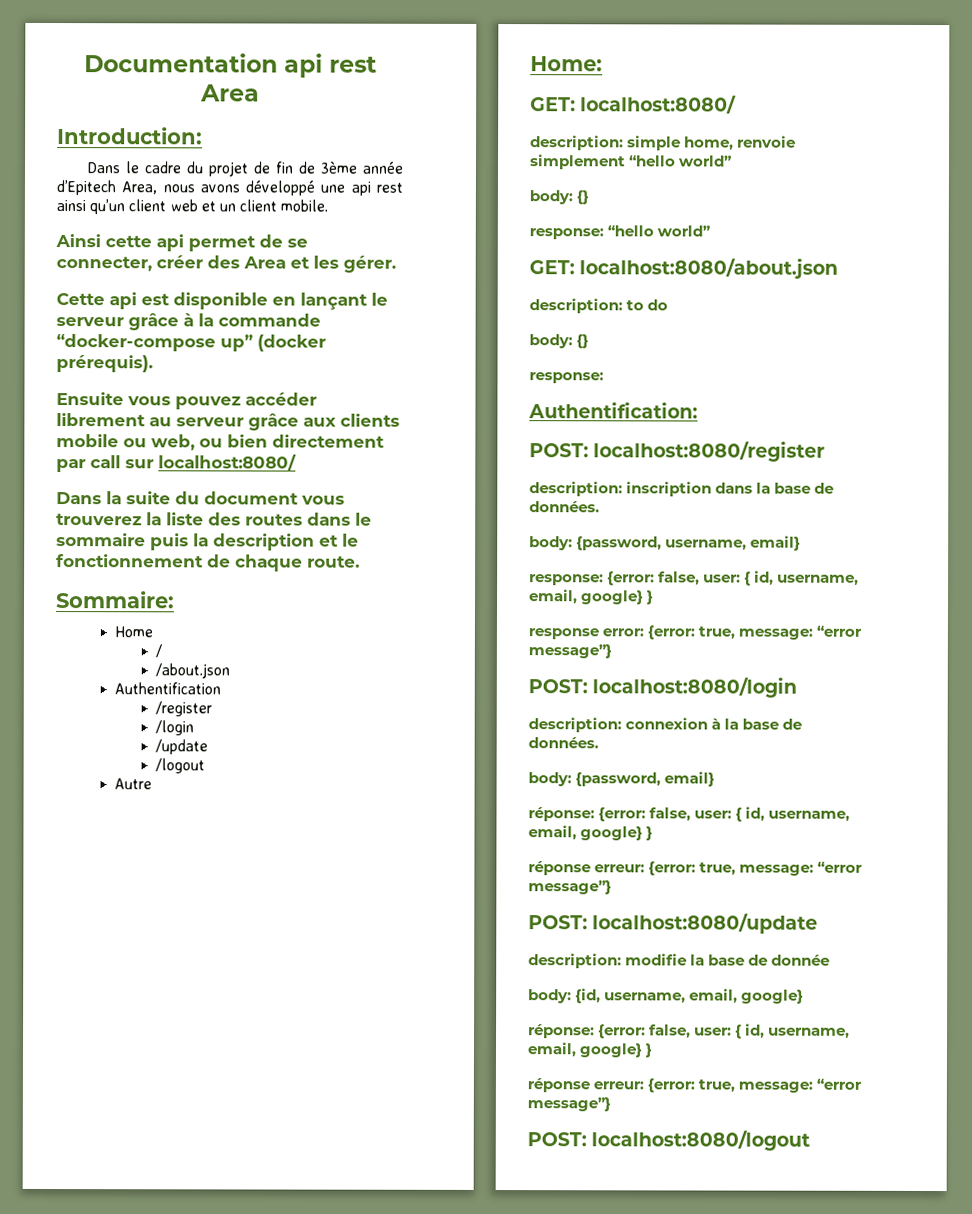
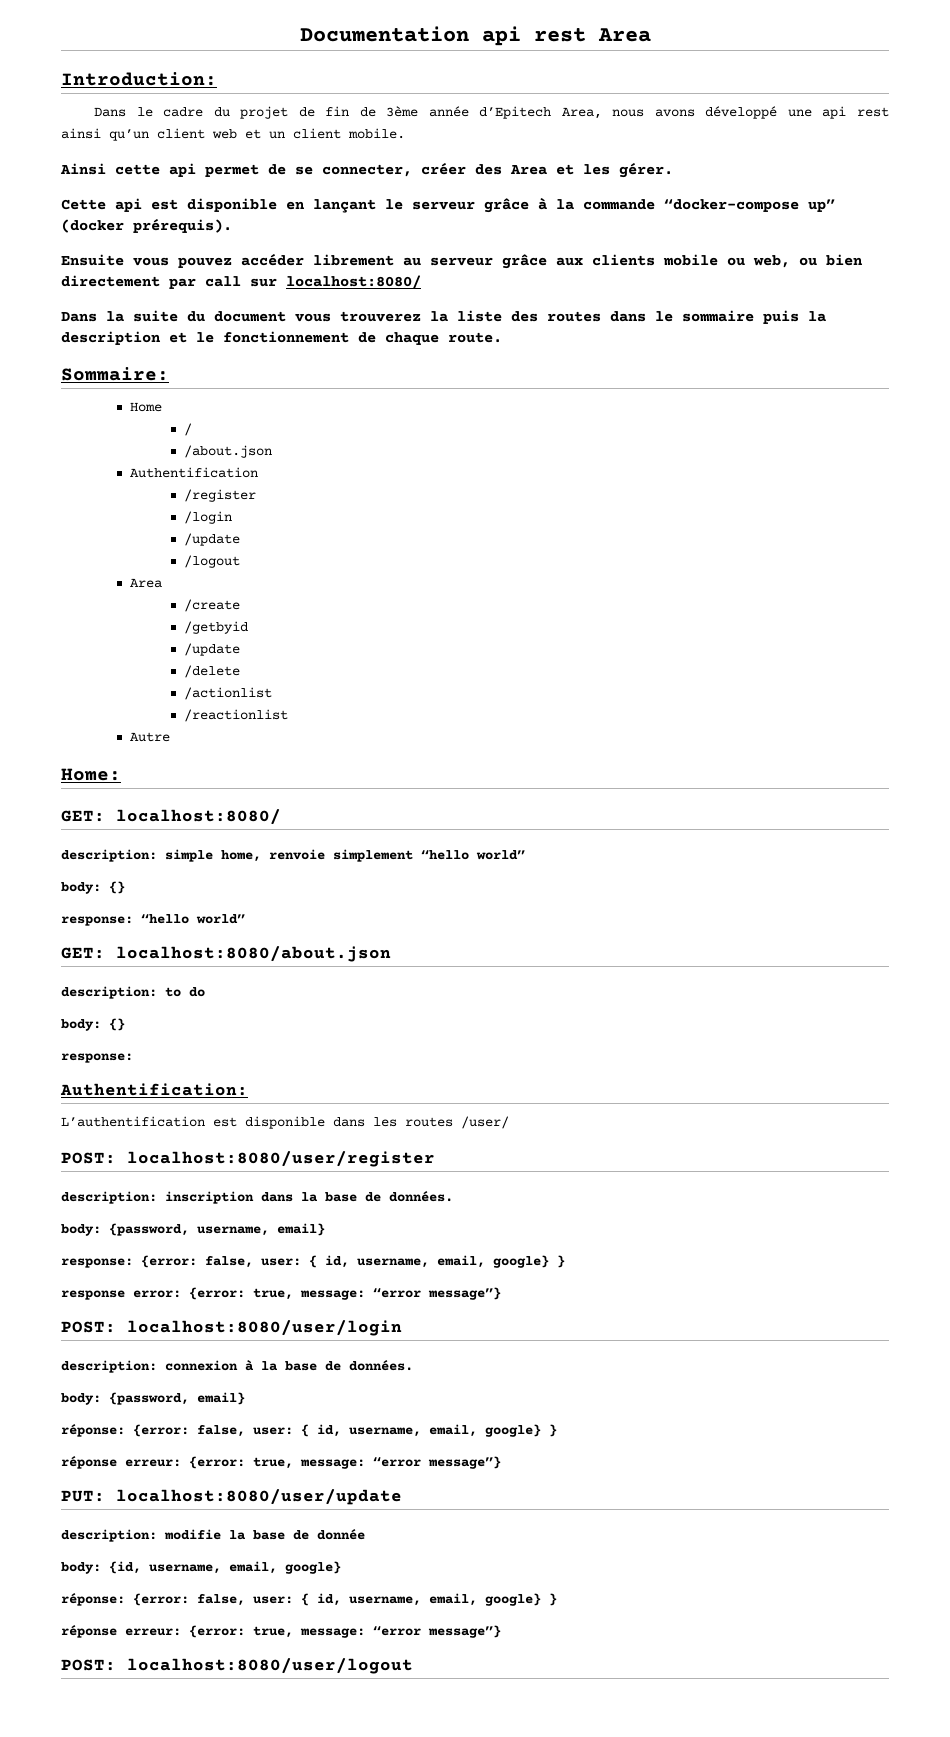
(206, 766) none -> [130,578,163,588] [183,599,240,612] [183,621,248,634] [183,643,240,656] [183,665,240,678] [183,687,272,700] [183,709,288,722] // Area // /create // /getbyid // /update // /delete // /actionlist // /reactionlist
[529,441,826,462] // POST: localhost:8080/register -> [61,1116,509,1129] [61,1151,435,1167] // L’authentification est disponible dans les routes /user/ // POST: localhost:8080/user/register
[592,677,798,698] localhost:8080/login -> [127,1320,402,1336] localhost:8080/user/login
[528,913,819,934] POST: localhost:8080/update -> [61,1489,402,1505] PUT: localhost:8080/user/update
[591,1130,811,1151] localhost:8080/logout -> [127,1658,413,1674] localhost:8080/user/logout

